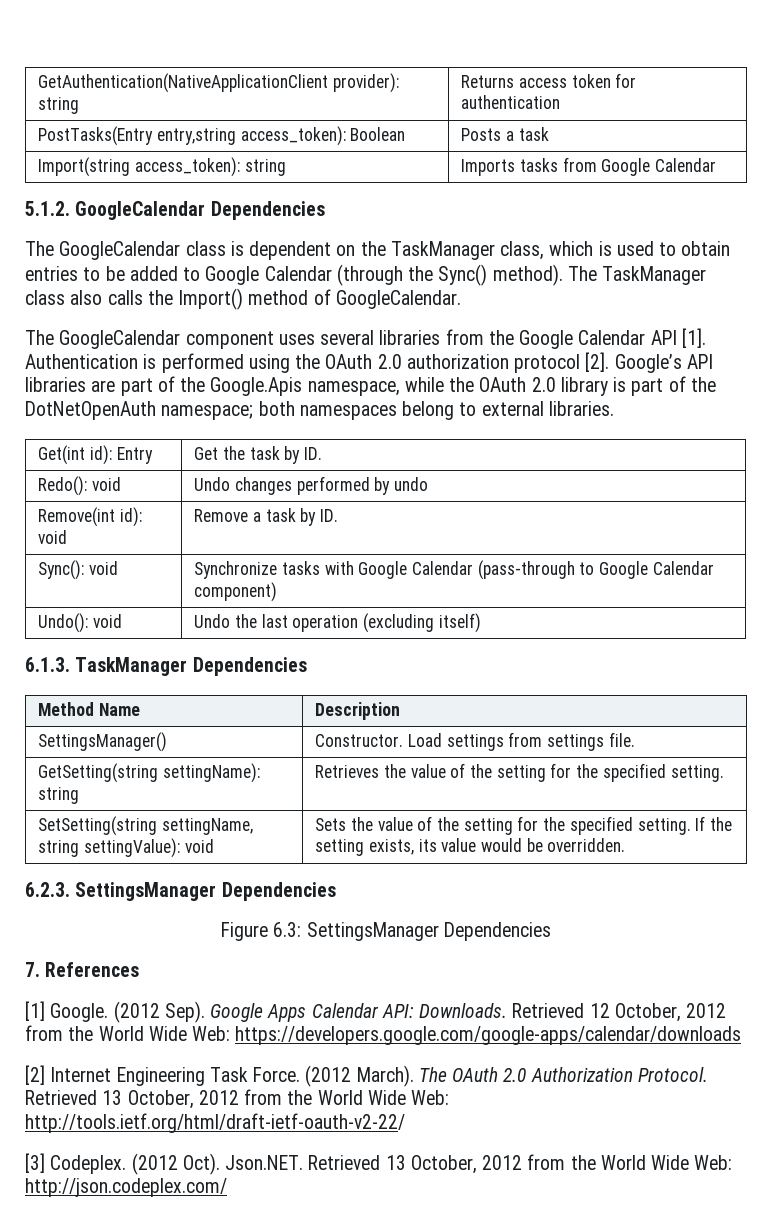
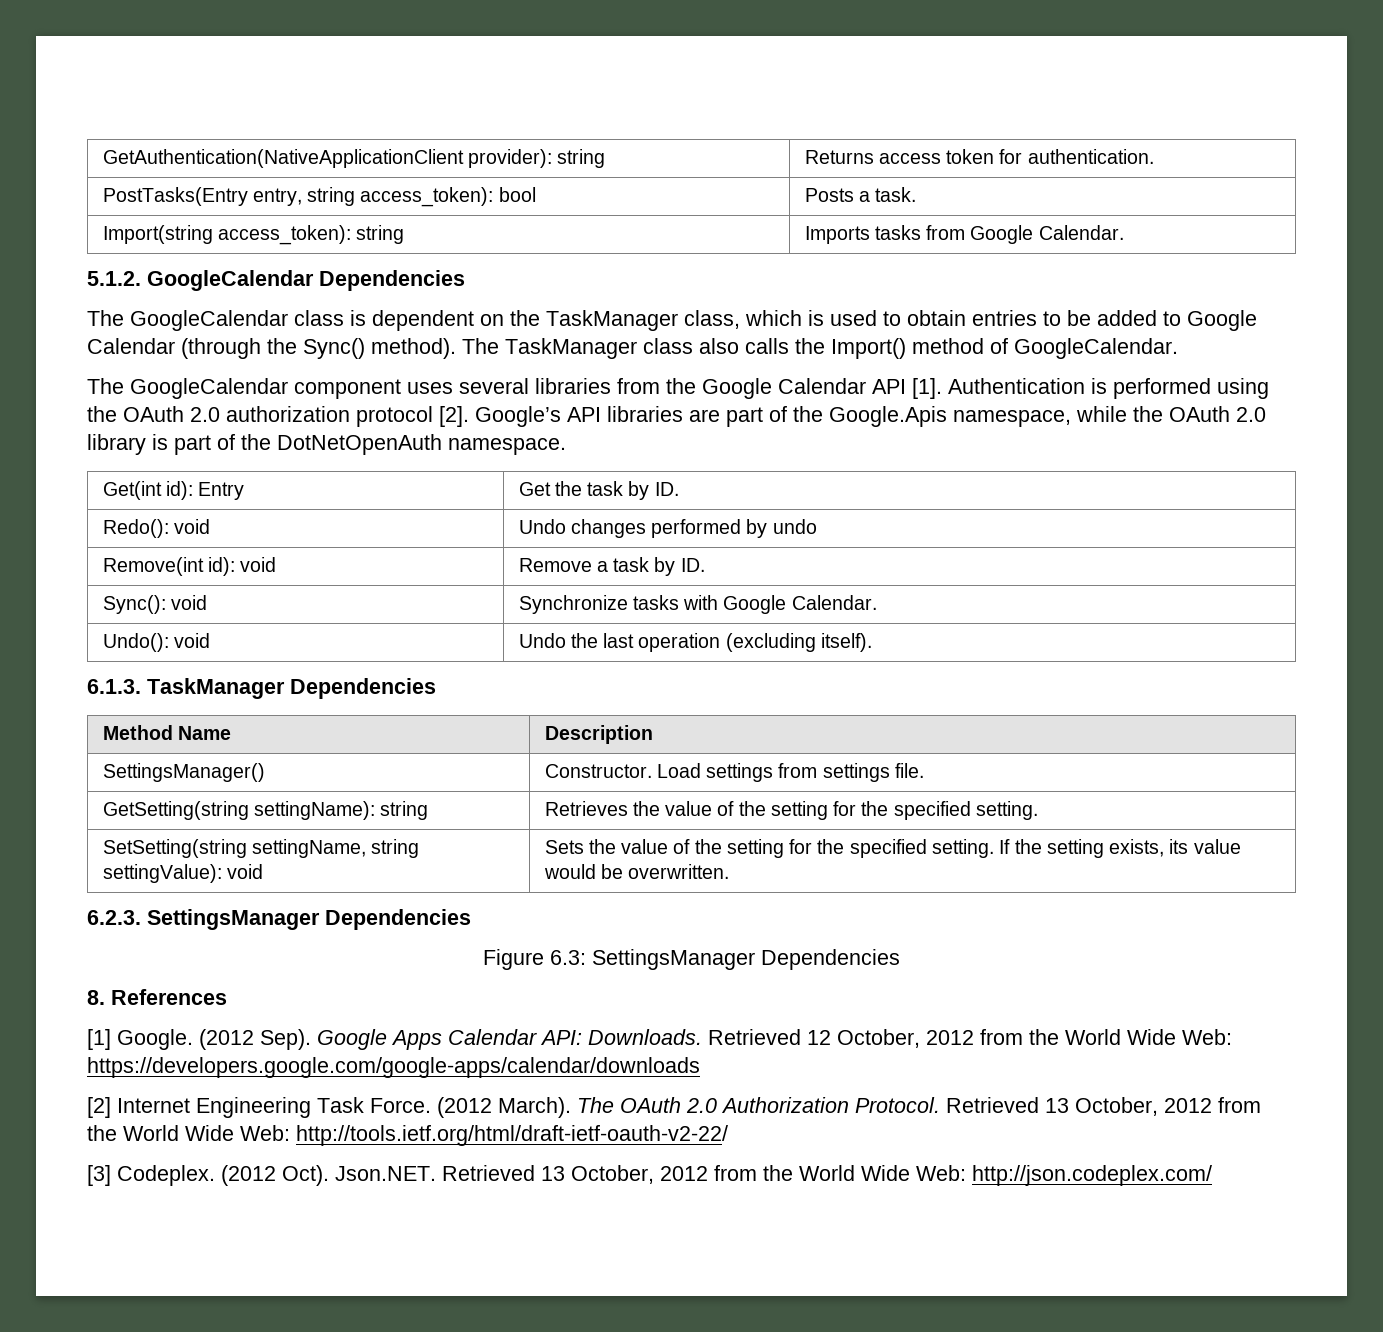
[461,95,561,109] authentication -> [1027,149,1154,164] authentication.
[156,126,406,146] entry,string access_token): Boolean -> [252,187,536,207] entry, string access_token): bool
[518,127,549,141] task -> [875,187,917,202] task.
[655,158,717,172] Calendar -> [1038,225,1124,240] Calendar.
[161,401,614,420] namespace; both namespaces belong to external libraries. -> [448,438,566,455] namespace.
[412,560,714,580] [194,582,278,602] Calendar (pass-through to Google Calendar component) -> [791,595,877,610] Calendar.
[438,613,481,633] itself) -> [820,633,872,652] itself).
[547,838,626,852] overridden. -> [628,864,730,879] overwritten.
[25,962,40,977] 7. -> [87,990,105,1005] 8.

